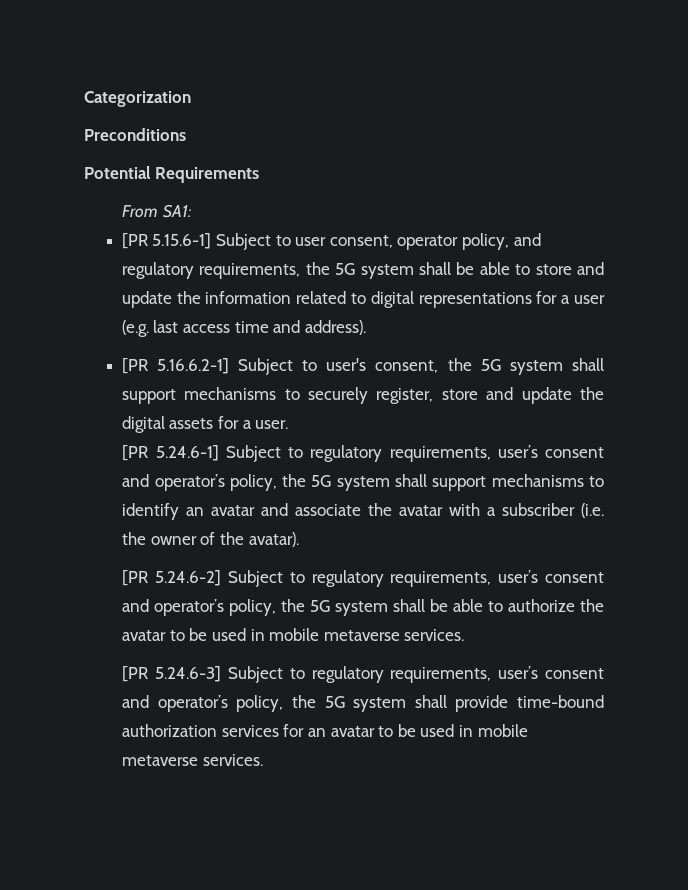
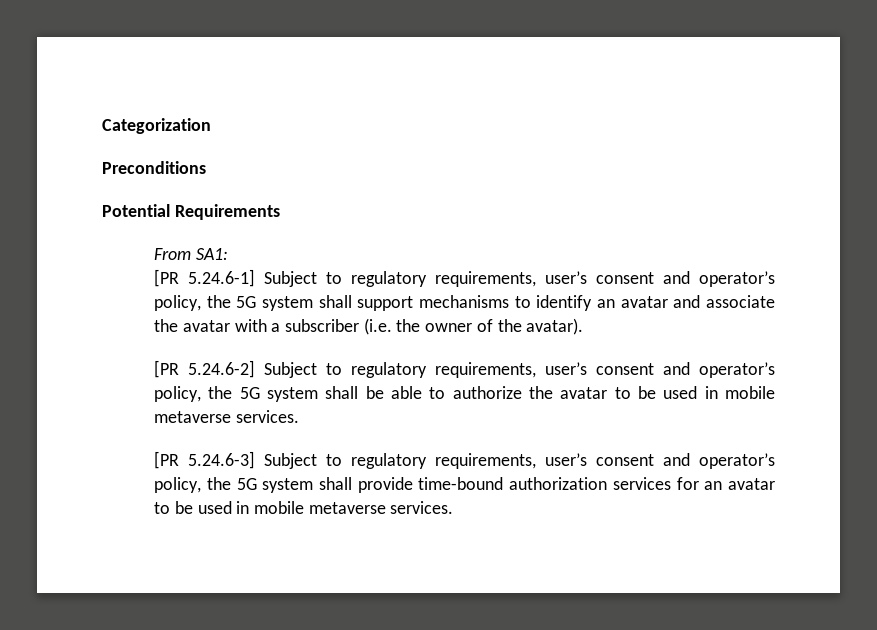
[121,233,541,250] [121,262,604,279] [121,291,605,308] [121,320,366,337] [121,358,604,375] [121,387,604,404] [121,416,289,433] // [PR 5.15.6-1] Subject to user consent, operator policy, and regulatory requirements, the 5G system shall be able to store and update the information related to digital representations for a user (e.g. last access time and address). // [PR 5.16.6.2-1] Subject to user's consent, the 5G system shall support mechanisms to securely register, store and update the digital assets for a user. -> (228, 254) none

